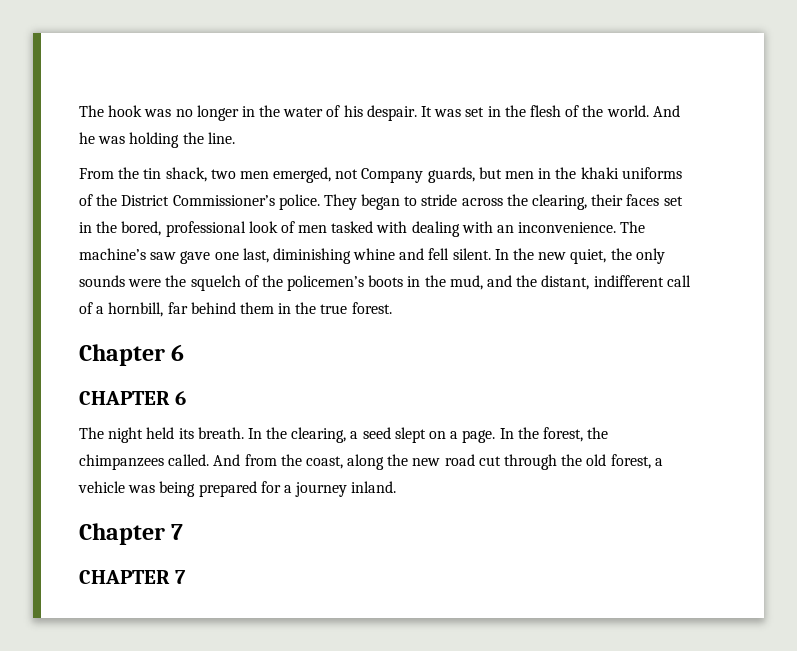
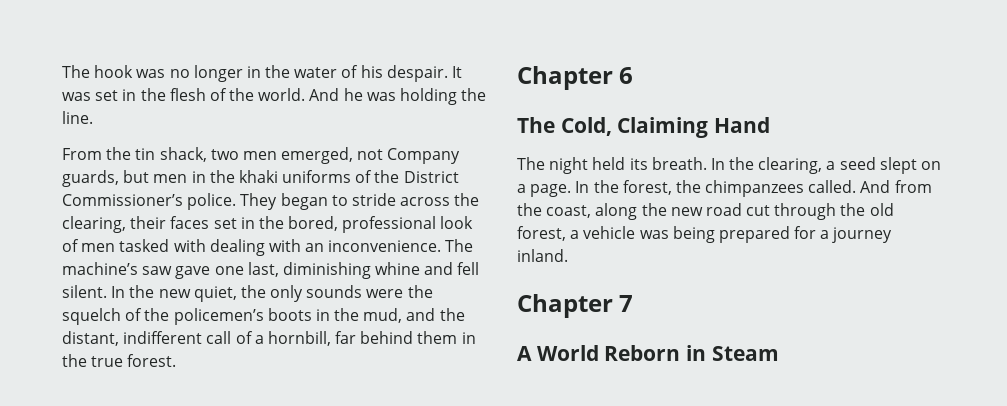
[79,391,186,405] CHAPTER 6 -> [517,117,771,138] The Cold, Claiming Hand
[79,570,186,584] CHAPTER 7 -> [517,345,779,361] A World Reborn in Steam

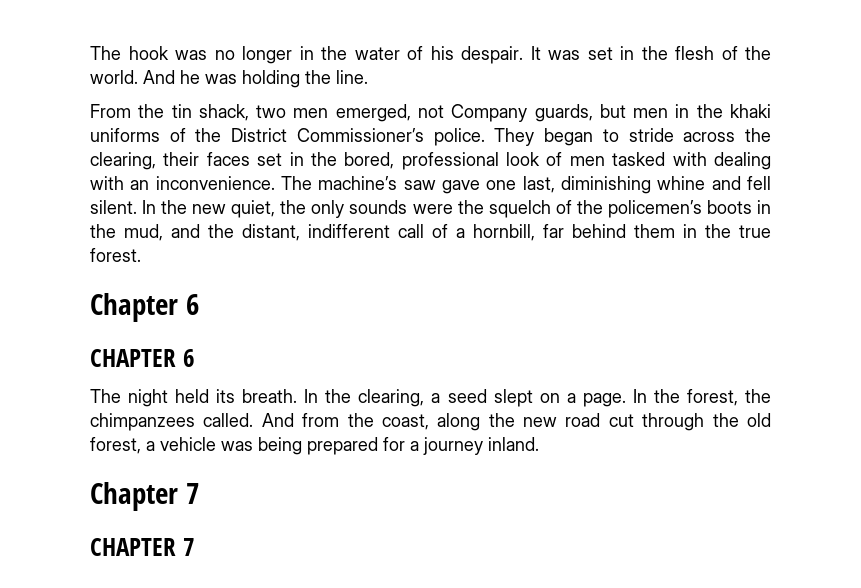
[517,117,771,138] The Cold, Claiming Hand -> [90,349,195,367] CHAPTER 6
[517,345,779,361] A World Reborn in Steam -> [90,538,195,556] CHAPTER 7

